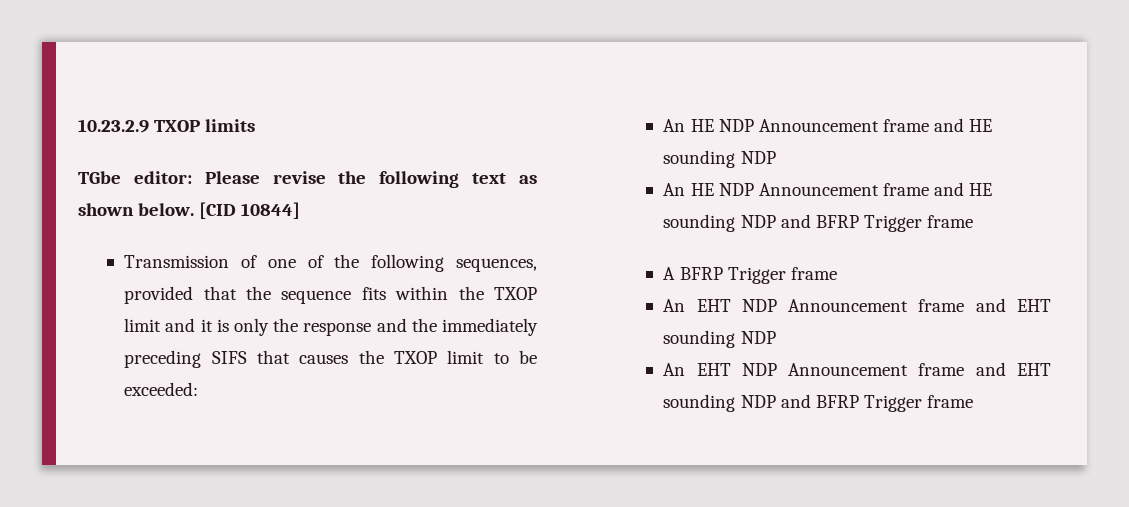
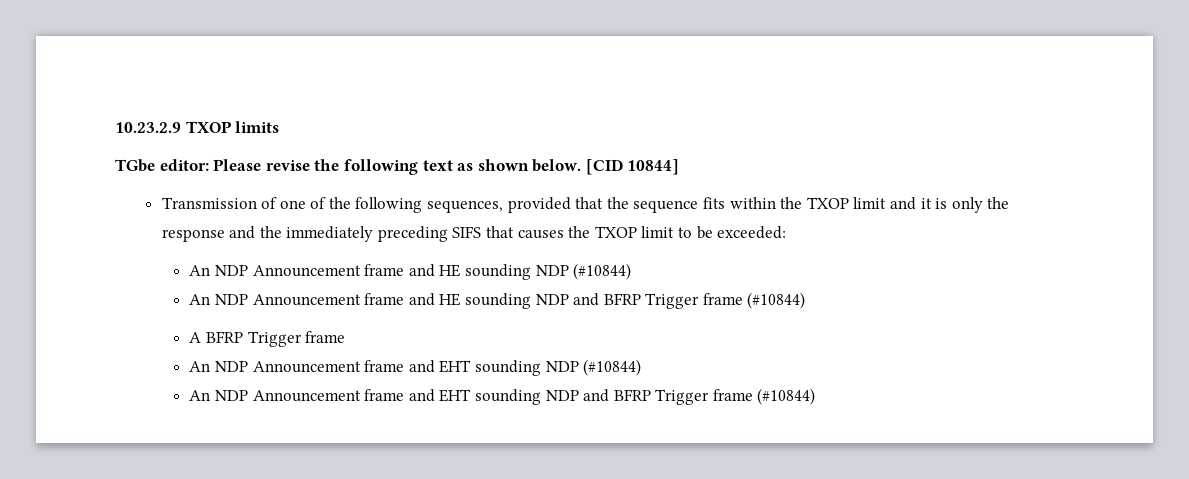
[690,118,993,132] [663,150,776,168] [663,183,714,196] HE NDP Announcement frame and HE sounding NDP // An HE -> [214,263,632,280] [189,294,211,305] NDP Announcement frame and HE sounding NDP (#10844) // An
(974, 221) none -> [747,292,806,309] (#10844)
[696,298,1051,312] [663,330,776,348] [663,363,731,376] EHT NDP Announcement frame and EHT sounding NDP // An EHT -> [214,359,642,376] [189,390,211,401] NDP Announcement frame and EHT sounding NDP (#10844) // An
(974, 401) none -> [757,388,816,405] (#10844)

